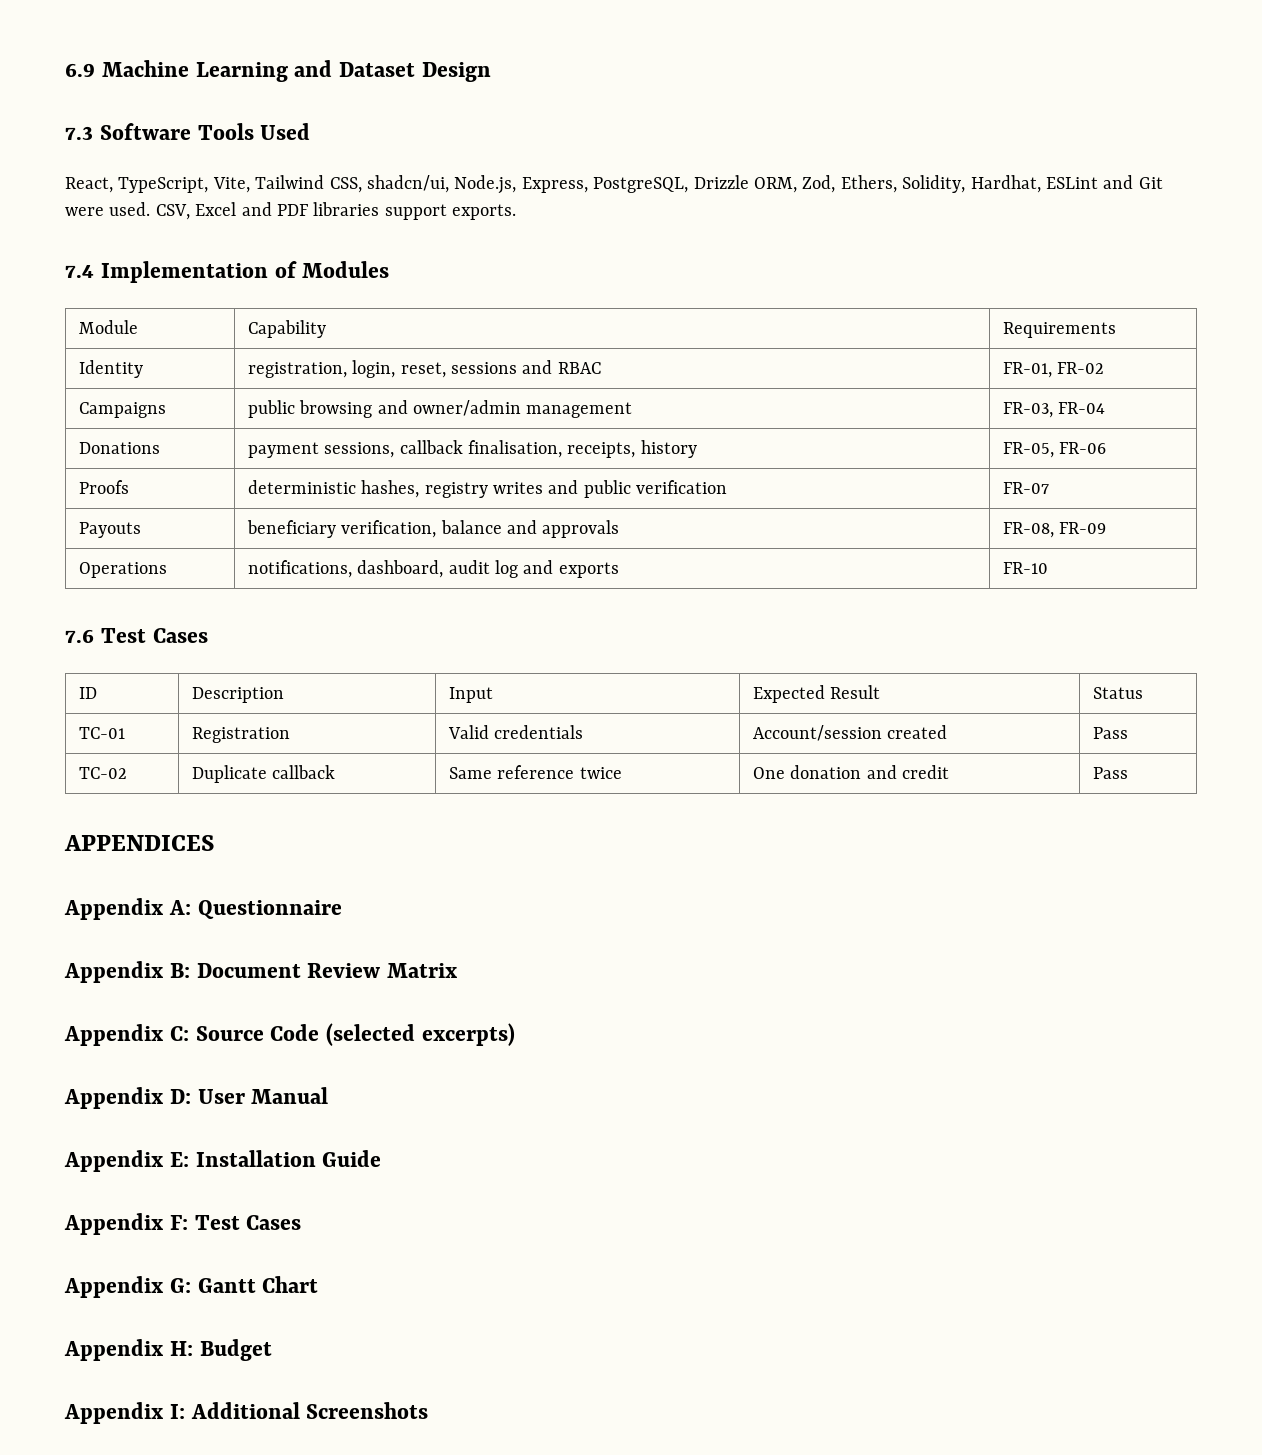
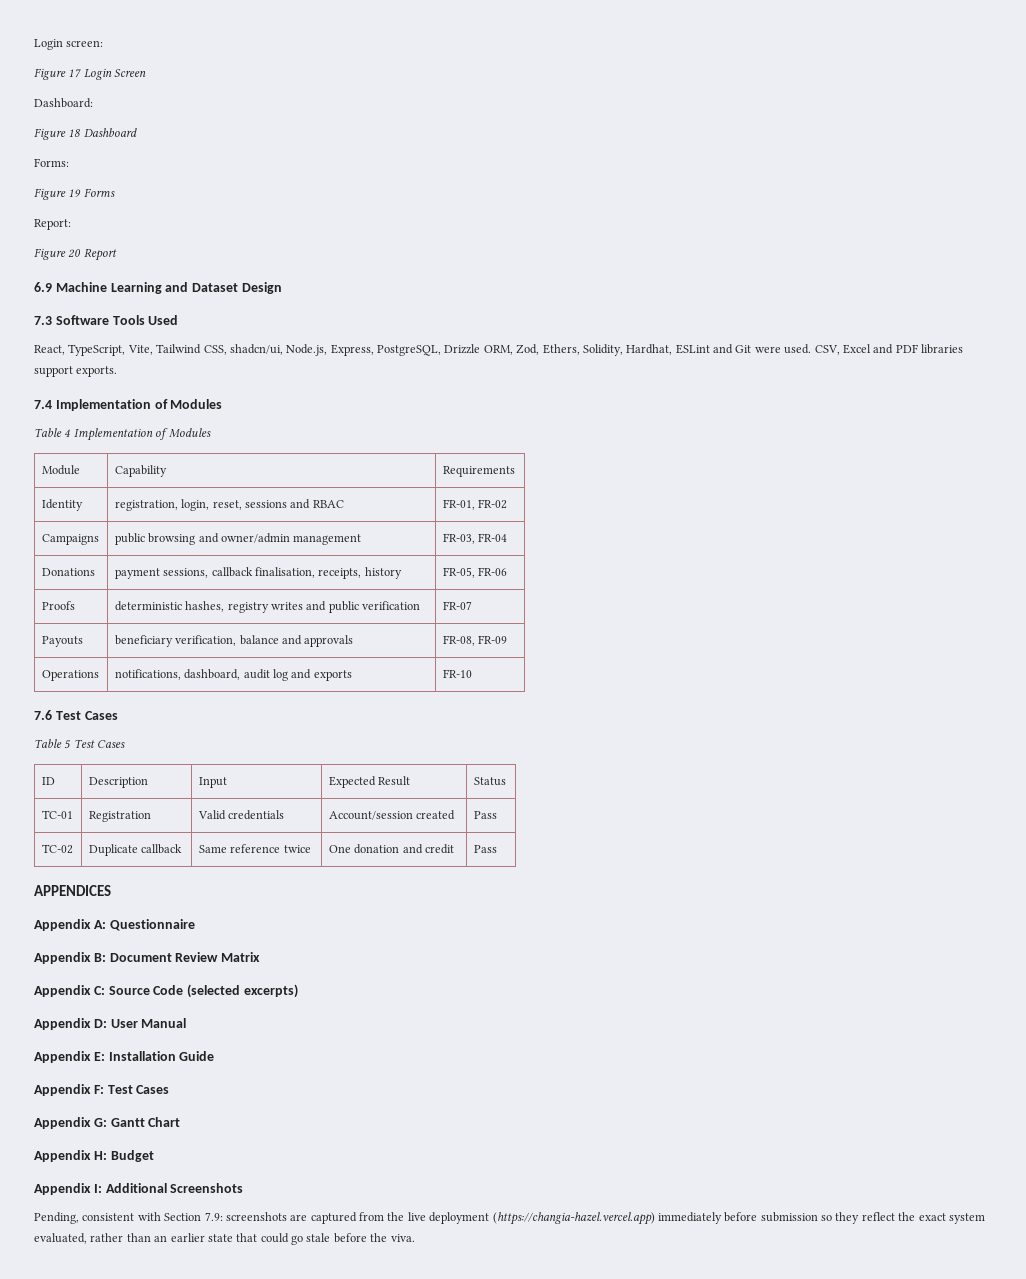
(65, 70) none -> [34,39,104,50] [34,68,147,80] [34,98,93,108] [34,128,137,140] [34,158,69,167] [34,188,115,200] [34,219,71,230] [34,248,117,261] Login screen: // Figure 17 Login Screen // Dashboard: // Figure 18 Dashboard // Forms: // Figure 19 Forms // Report: // Figure 20 Report //
(390, 269) none -> [34,428,211,441] // Table 4 Implementation of Modules
(208, 635) none -> [34,739,126,749] // Table 5 Test Cases
(429, 1410) none -> [34,1212,985,1225] [34,1233,415,1245] // Pending, consistent with Section 7.9: screenshots are captured from the live deployment (https://changia-hazel.vercel.app) immediately before submission so they reflect the exact system evaluated, rather than an earlier state that could go stale before the viva.

